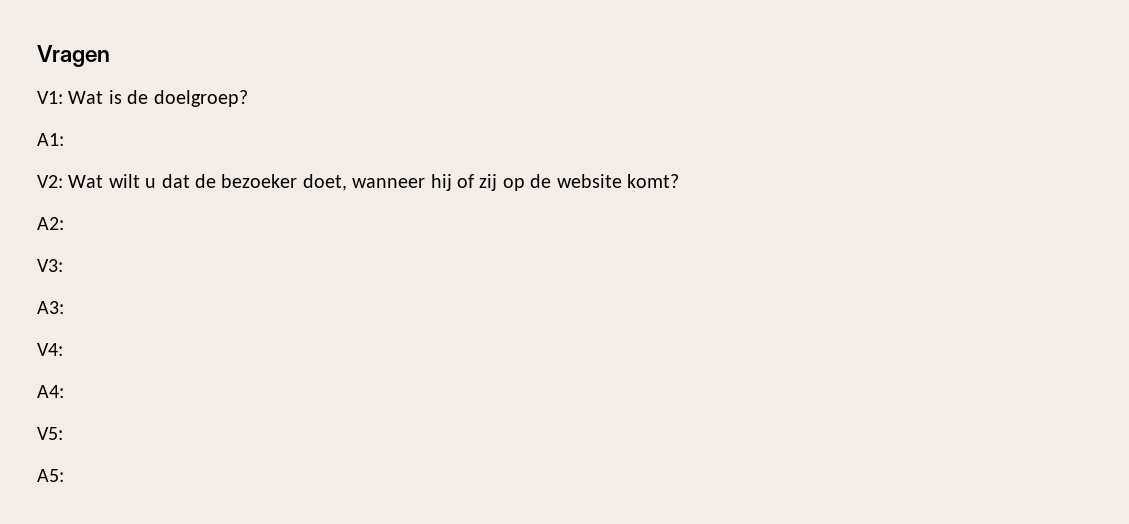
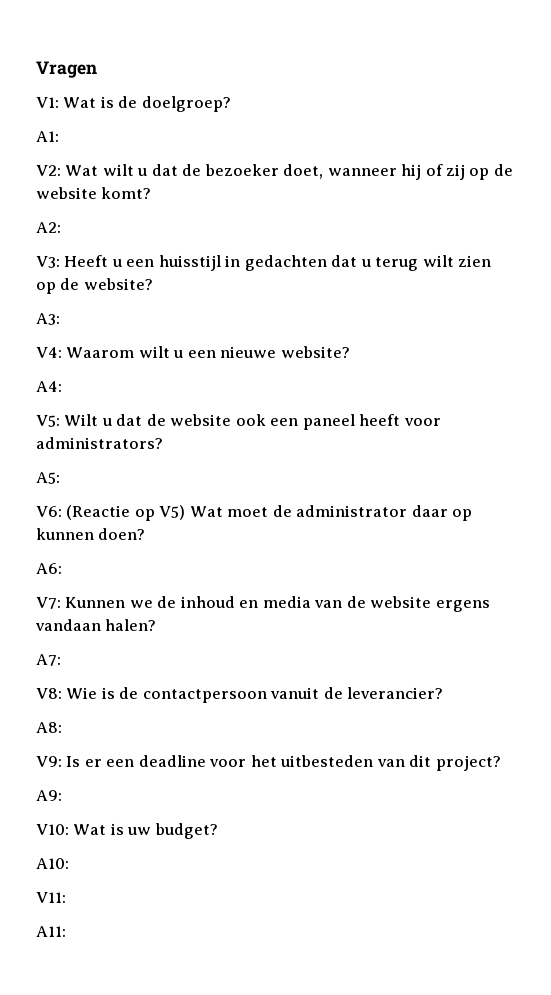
[37,301,64,314] [37,343,63,356] [37,385,64,398] [37,427,63,440] [37,469,64,482] // A3: // V4: // A4: // V5: // A5: -> [64,255,492,271] [36,278,153,294] [36,313,60,325] [36,346,350,358] [36,381,62,392] [36,414,441,430] [36,437,163,449] [36,472,60,484] [36,505,473,521] [36,528,146,540] [36,563,62,574] [36,596,490,612] [35,619,157,631] [36,654,61,666] [36,687,444,703] [36,722,62,733] [36,755,501,771] [36,790,62,801] [36,823,218,839] [36,858,69,869] [36,892,66,903] [36,926,66,937] Heeft u een huisstijl in gedachten dat u terug wilt zien op de website? // A3: // V4: Waarom wilt u een nieuwe website? // A4: // V5: Wilt u dat de website ook een paneel heeft voor administrators? // A5: // V6: (Reactie op V5) Wat moet de administrator daar op kunnen doen? // A6: // V7: Kunnen we de inhoud en media van de website ergens vandaan halen? // A7: // V8: Wie is de contactpersoon vanuit de leverancier? // A8: // V9: Is er een deadline voor het uitbesteden van dit project? // A9: // V10: Wat is uw budget? // A10: // V11: // A11:

